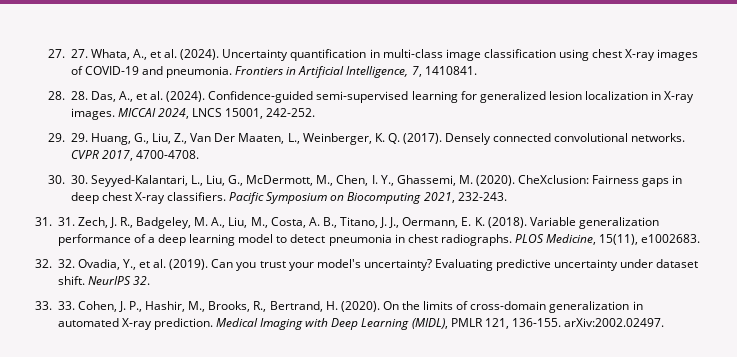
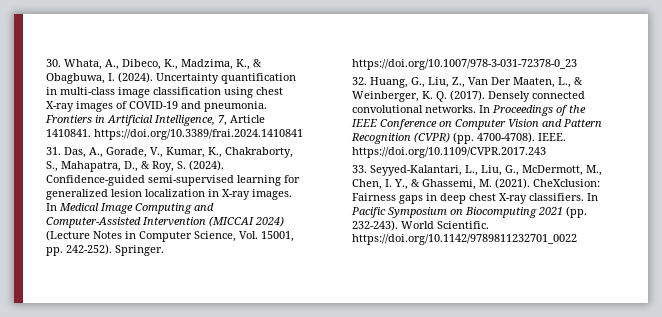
[47,49,178,60] 27. 27. Whata, A., et al. -> [45,59,262,70] [45,73,115,84] 30. Whata, A., Dibeco, K., Madzima, K., & Obagbuwa, I.
(422, 71) none -> [229,115,265,123] Article
[47,91,164,102] // 28. 28. Das, A., et al. -> [93,129,303,140] [45,147,293,158] [45,161,186,172] https://doi.org/10.3389/frai.2024.1410841 // 31. Das, A., Gorade, V., Kumar, K., Chakraborty, S., Mahapatra, D., & Roy, S.
[117,108,316,119] [47,133,88,142] MICCAI 2024, LNCS 15001, 242-252. // 29. 29. -> [45,203,214,214] [45,216,284,228] [45,230,294,242] [45,244,164,256] [351,59,577,70] [351,77,367,85] In Medical Image Computing and Computer-Assisted Intervention (MICCAI 2024) (Lecture Notes in Computer Science, Vol. 15001, pp. 242-252). Springer. https://doi.org/10.1007/978-3-031-72378-0_23 // 32.
(300, 138) none -> [573,77,583,85] &
[70,150,199,161] [47,175,88,184] CVPR 2017, 4700-4708. // 30. 30. -> [478,105,586,116] [350,119,602,130] [350,132,566,144] [351,147,546,158] [351,165,367,173] In Proceedings of the IEEE Conference on Computer Vision and Pattern Recognition (CVPR) (pp. 4700-4708). IEEE. https://doi.org/10.1109/CVPR.2017.243 // 33.
(394, 180) none -> [410,179,420,187] &
[475,175,515,186] (2020). -> [494,178,530,189] (2021).
(226, 196) none -> [586,193,598,201] In
[423,192,507,203] [35,217,659,229] [57,234,701,246] [35,259,699,271] [57,276,150,285] [35,301,643,313] [57,318,665,330] 2021, 232-243. // 31. 31. Zech, J. R., Badgeley, M. A., Liu, M., Costa, A. B., Titano, J. J., Oermann, E. K. (2018). Variable generalization performance of a deep learning model to detect pneumonia in chest radiographs. PLOS Medicine, 15(11), e1002683. // 32. 32. Ovadia, Y., et al. (2019). Can you trust your model's uncertainty? Evaluating predictive uncertainty under dataset shift. NeurIPS 32. // 33. 33. Cohen, J. P., Hashir, M., Brooks, R., Bertrand, H. (2020). On the limits of cross-domain generalization in automated X-ray prediction. Medical Imaging with Deep Learning (MIDL), PMLR 121, 136-155. arXiv:2002.02497. -> [537,206,587,218] [351,220,489,231] [351,234,577,245] 2021 (pp. 232-243). World Scientific. https://doi.org/10.1142/9789811232701_0022

